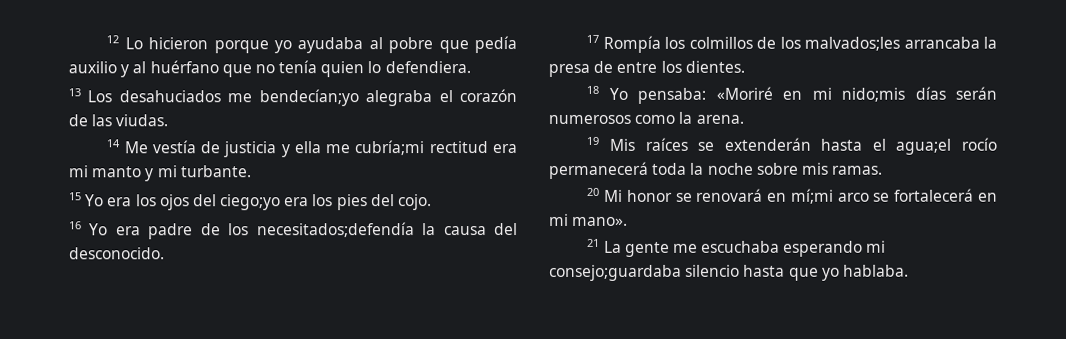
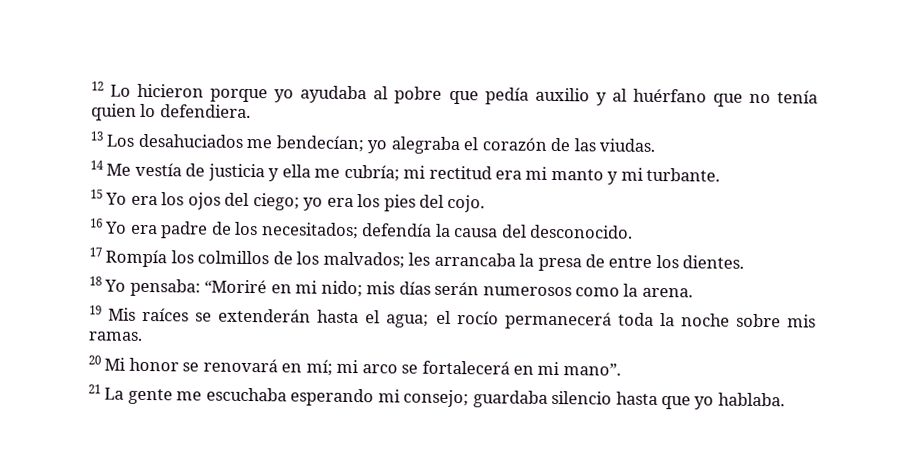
[258,89,359,107] bendecían;yo -> [275,135,388,154] bendecían; yo
[354,140,425,156] cubría;mi -> [343,164,427,182] cubría; mi
[220,194,282,211] ciego;yo -> [252,193,324,211] ciego; yo
[256,222,415,238] necesitados;defendía -> [260,222,433,240] necesitados; defendía
[804,36,901,51] malvados;les -> [322,251,431,269] malvados; les
[715,86,906,102] «Moriré en mi nido;mis -> [204,279,396,298] “Moriré en mi nido; mis
[895,138,952,155] agua;el -> [386,310,451,328] agua; el
[790,188,834,204] mí;mi -> [305,359,360,376] mí; mi
[572,216,629,226] mano». -> [562,363,621,376] mano”.
[549,264,682,281] consejo;guardaba -> [403,389,548,408] consejo; guardaba

